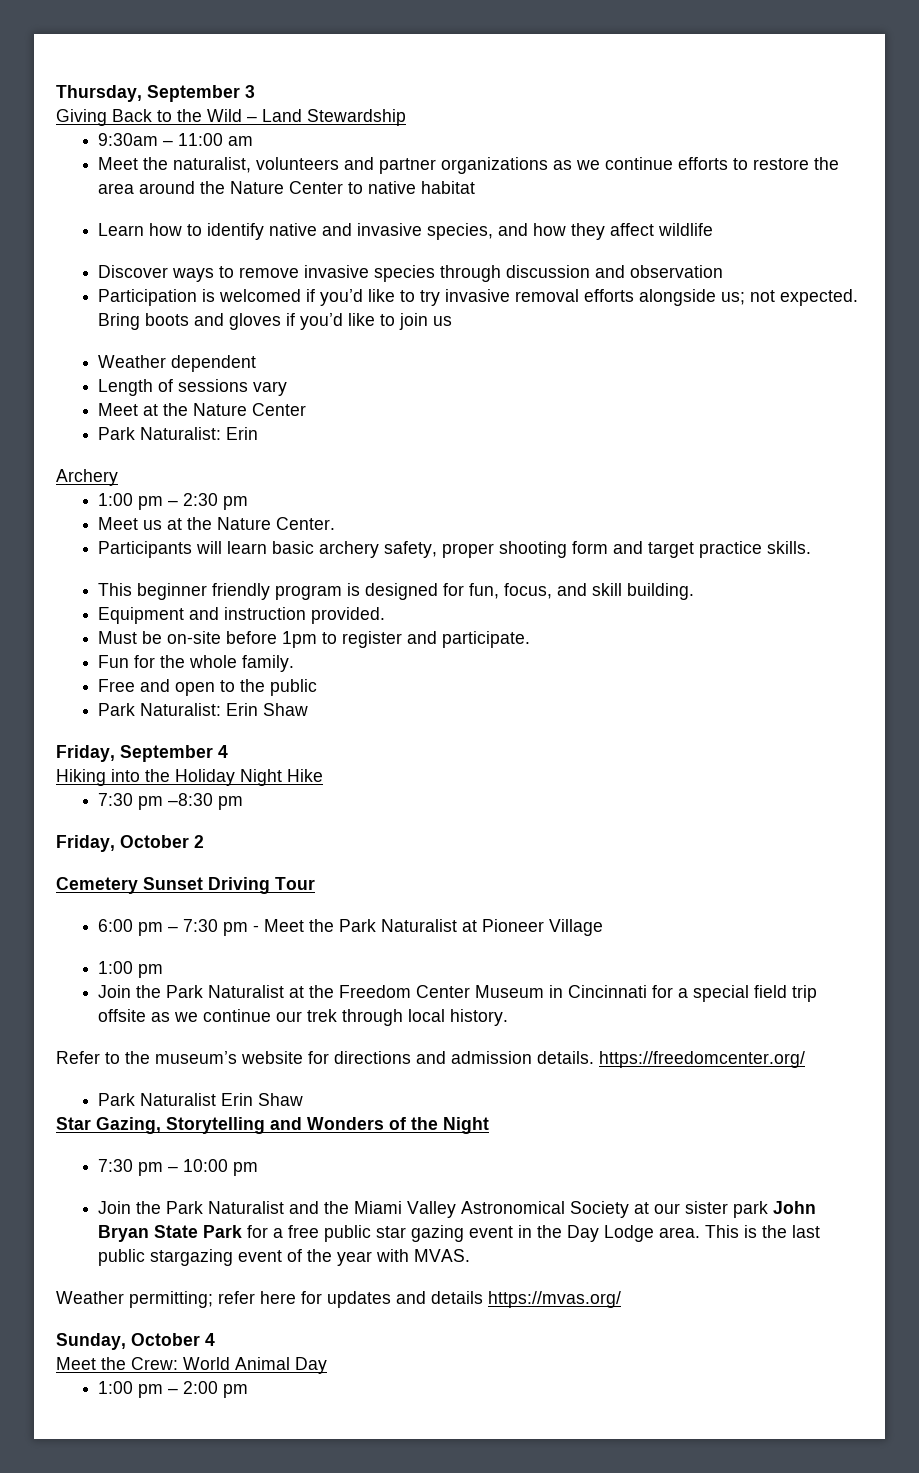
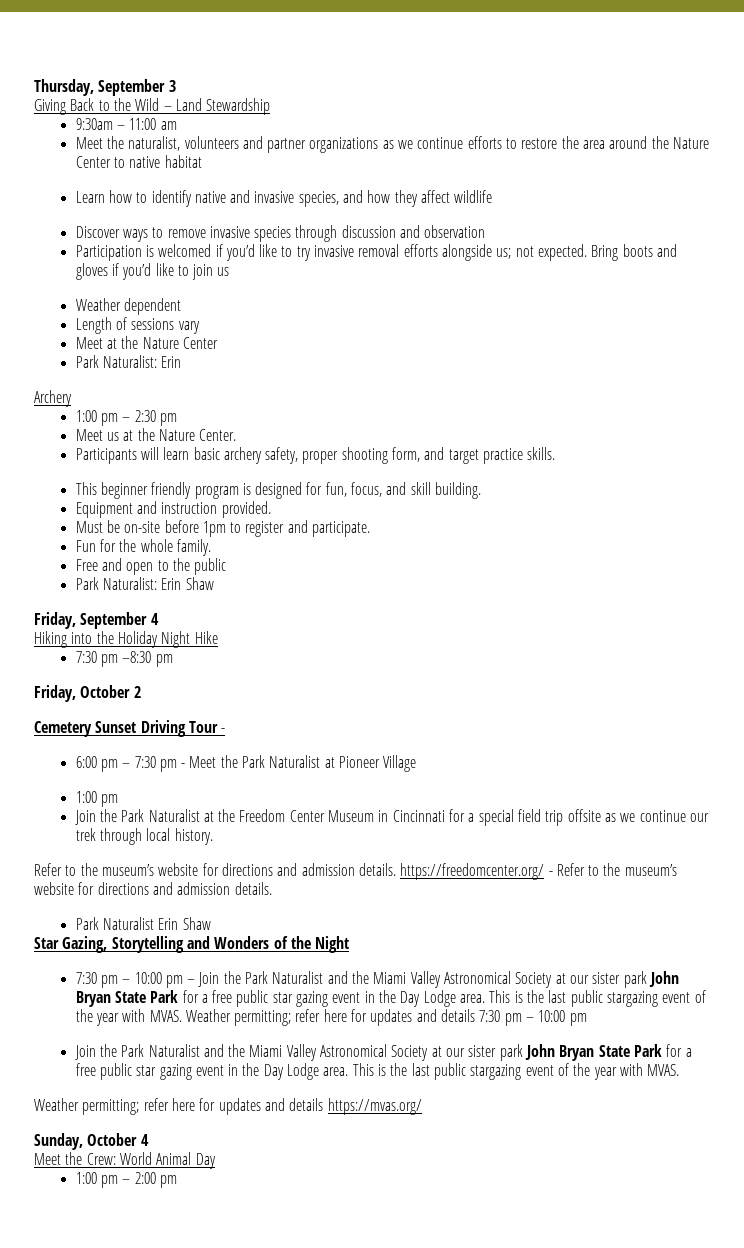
[572,541,609,554] form -> [392,447,421,462] form,
(315, 883) none -> [221,728,226,733] -
(805, 1059) none -> [548,863,677,876] [34,882,272,895] - Refer to the museum’s website for directions and admission details.
(259, 1169) none -> [187,971,679,988] [75,990,706,1007] [75,1009,587,1026] – Join the Park Naturalist and the Miami Valley Astronomical Society at our sister park John Bryan State Park for a free public star gazing event in the Day Lodge area. This is the last public stargazing event of the year with MVAS. Weather permitting; refer here for updates and details 7:30 pm – 10:00 pm

